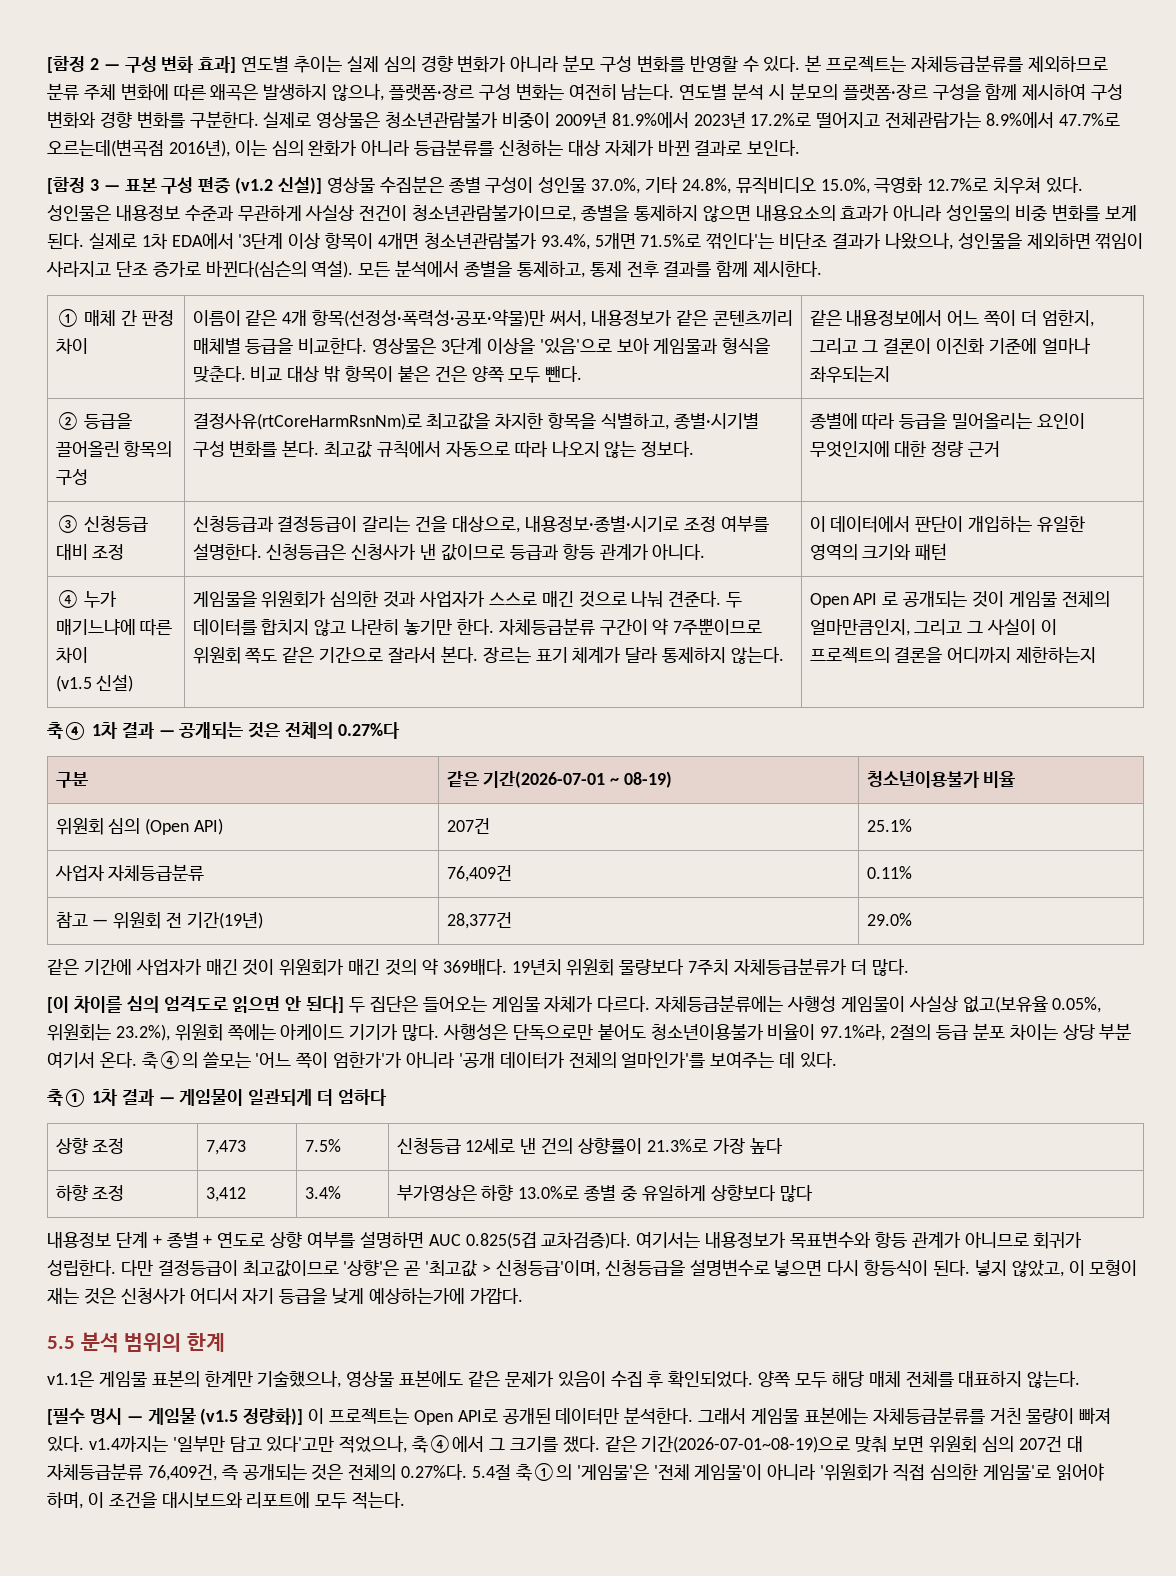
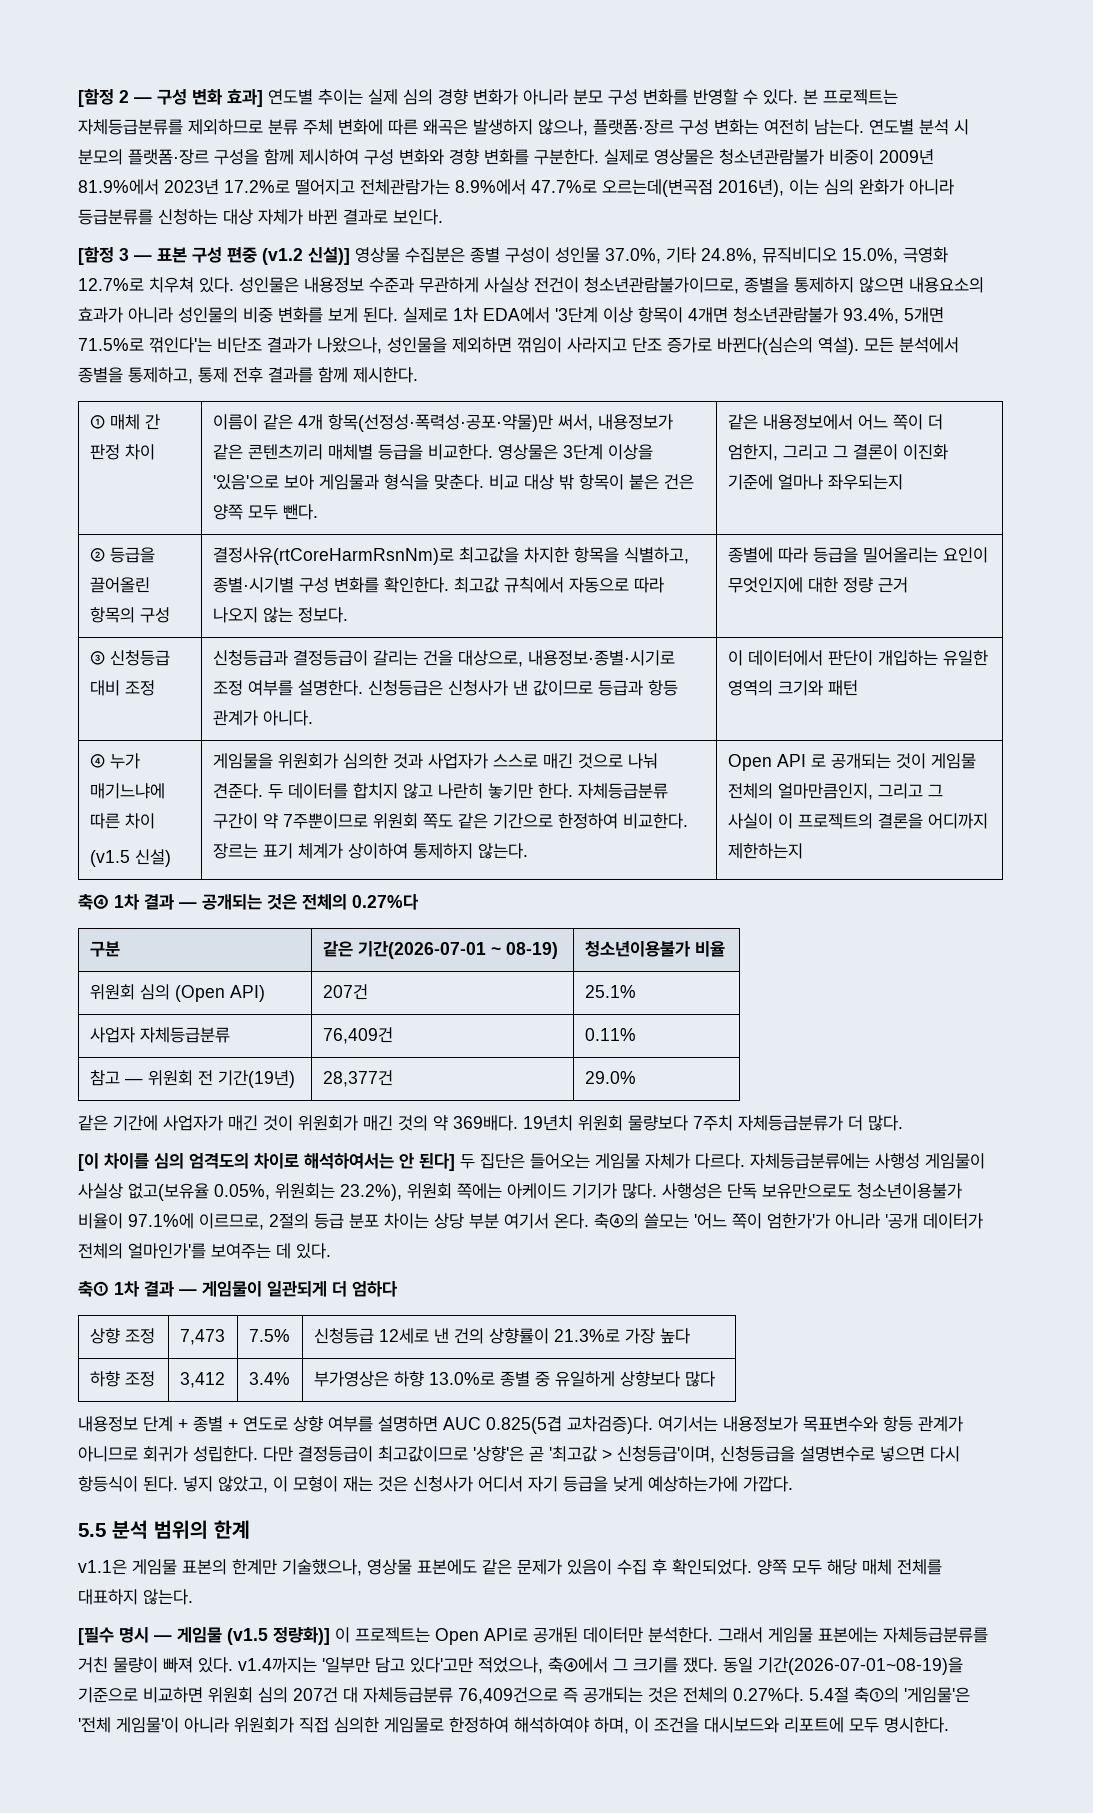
[282,440,320,457] 본다. -> [383,577,449,593] 확인한다.
[387,646,478,663] 잘라서 본다. -> [557,813,688,829] 한정하여 비교한다.
[625,647,659,663] 달라 -> [347,843,408,859] 상이하여
[163,996,281,1013] 엄격도로 읽으면 -> [189,1153,394,1169] 엄격도의 차이로 해석하여서는
[512,1024,886,1041] 단독으로만 붙어도 청소년이용불가 비율이 97.1%라, -> [727,1183,962,1199] [78,1213,264,1230] 단독 보유만으로도 청소년이용불가 비율이 97.1%에 이르므로,
[604,1435,925,1453] 같은 기간(2026-07-01~08-19)으로 맞춰 보면 -> [723,1657,963,1675] [78,1687,203,1703] 동일 기간(2026-07-01~08-19)을 기준으로 비교하면
[147,1464,217,1481] 76,409건, -> [458,1687,558,1704] 76,409건으로
[820,1464,890,1481] '위원회가 -> [234,1717,294,1733] 위원회가
[982,1463,1104,1481] 게임물'로 읽어야 -> [384,1717,589,1733] 게임물로 한정하여 해석하여야
[352,1492,406,1509] 적는다. -> [884,1717,949,1733] 명시한다.

